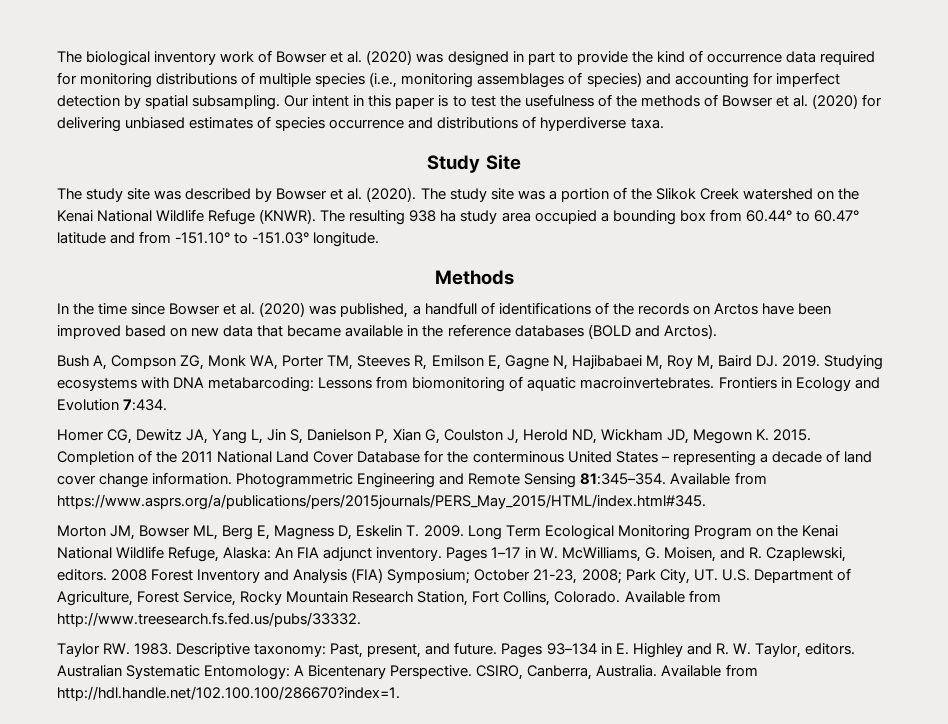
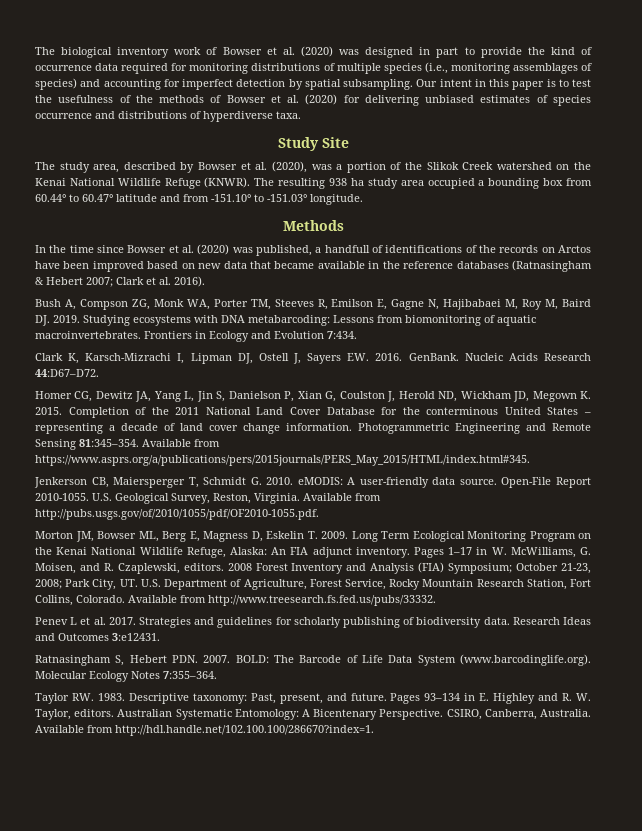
[127,188,182,200] site was -> [93,164,120,173] area,
[366,187,514,202] (2020). The study site -> [271,161,307,173] (2020),
[587,324,717,339] (BOLD and Arctos). -> [512,260,592,272] [35,276,205,287] (Ratnasingham & Hebert 2007; Clark et al. 2016).
(168, 405) none -> [35,353,592,364] [35,369,99,377] // Clark K, Karsch-Mizrachi I, Lipman DJ, Ostell J, Sayers EW. 2016. GenBank. Nucleic Acids Research 44:D67–D72.
(706, 502) none -> [34,477,592,488] [35,493,381,504] [35,509,319,520] // Jenkerson CB, Maiersperger T, Schmidt G. 2010. eMODIS: A user-friendly data source. Open-File Report 2010-1055. U.S. Geological Survey, Reston, Virginia. Available from http://pubs.usgs.gov/of/2010/1055/pdf/OF2010-1055.pdf.
(361, 619) none -> [35,617,591,628] [35,633,160,641] [35,654,591,666] [35,671,217,682] // Penev L et al. 2017. Strategies and guidelines for scholarly publishing of biodiversity data. Research Ideas and Outcomes 3:e12431. // Ratnasingham S, Hebert PDN. 2007. BOLD: The Barcode of Life Data System (www.barcodinglife.org). Molecular Ecology Notes 7:355–364.

